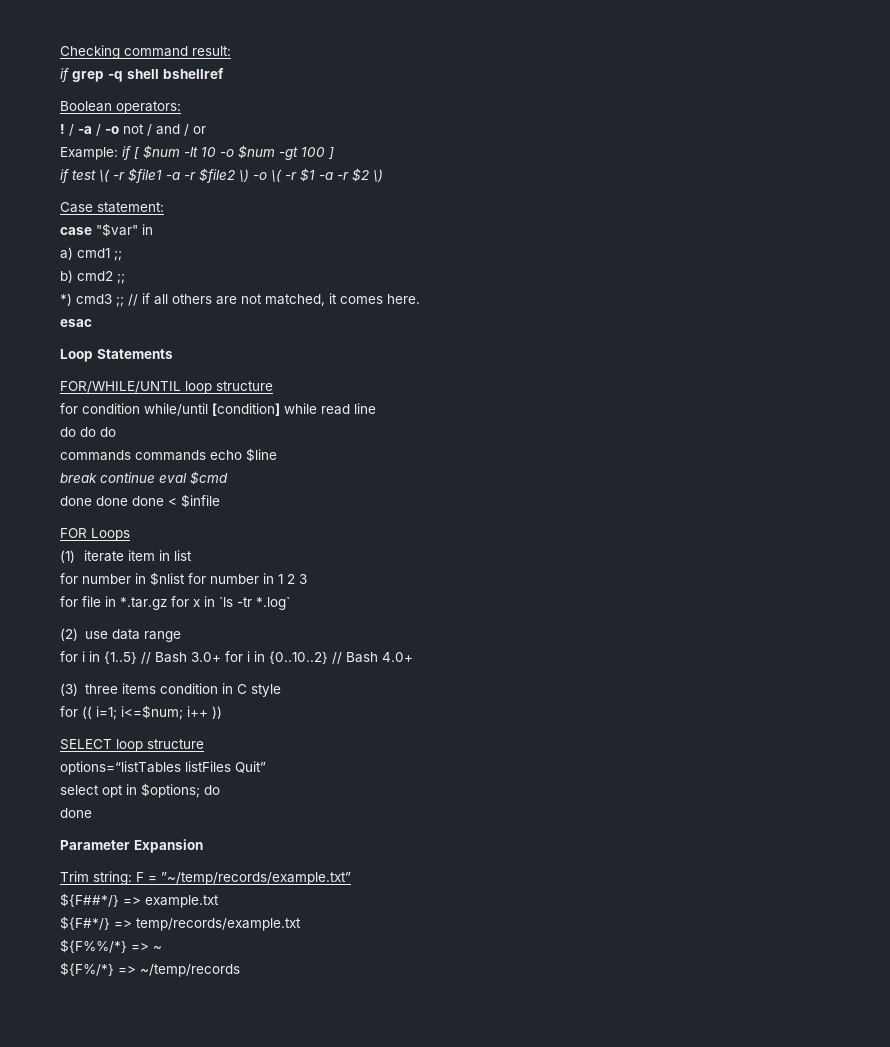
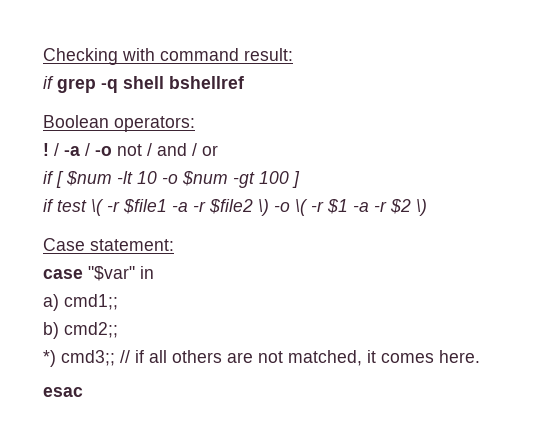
(120, 52) none -> [122,48,155,61] with
[60,147,118,160] Example: -> (218, 150) none
[77,248,122,261] cmd1 ;; -> [64,294,118,310] cmd1;;
[77,271,125,284] cmd2 ;; -> [64,322,118,338] cmd2;;
[76,294,124,307] cmd3 ;; -> [61,350,115,366] cmd3;;
[60,349,173,362] [60,381,273,394] [60,403,376,416] [60,427,116,437] [60,448,277,462] [60,471,228,485] [60,494,220,508] [60,528,130,541] [60,550,193,563] [60,572,307,586] [60,596,290,610] [60,628,181,642] [60,651,413,664] [60,683,281,697] [60,705,222,720] [60,739,204,752] [60,761,266,775] [60,783,220,798] [60,808,92,818] [60,839,203,853] [60,871,351,885] [60,893,219,908] [60,916,301,931] [60,939,162,953] [60,962,240,977] // Loop Statements // FOR/WHILE/UNTIL loop structure // for condition while/until [condition] while read line // do do do // commands commands echo $line // break continue eval $cmd // done done done < $infile // FOR Loops // (1) iterate item in list // for number in $nlist for number in 1 2 3 // for file in *.tar.gz for x in `ls -tr *.log` // (2) use data range // for i in {1..5} // Bash 3.0+ for i in {0..10..2} // Bash 4.0+ // (3) three items condition in C style // for (( i=1; i<=$num; i++ )) // SELECT loop structure // options=“listTables listFiles Quit” // select opt in $options; do // done // Parameter Expansion // Trim string: F = ”~/temp/records/example.txt” // ${F##*/} => example.txt // ${F#*/} => temp/records/example.txt // ${F%%/*} => ~ // ${F%/*} => ~/temp/records -> (83, 392) none

